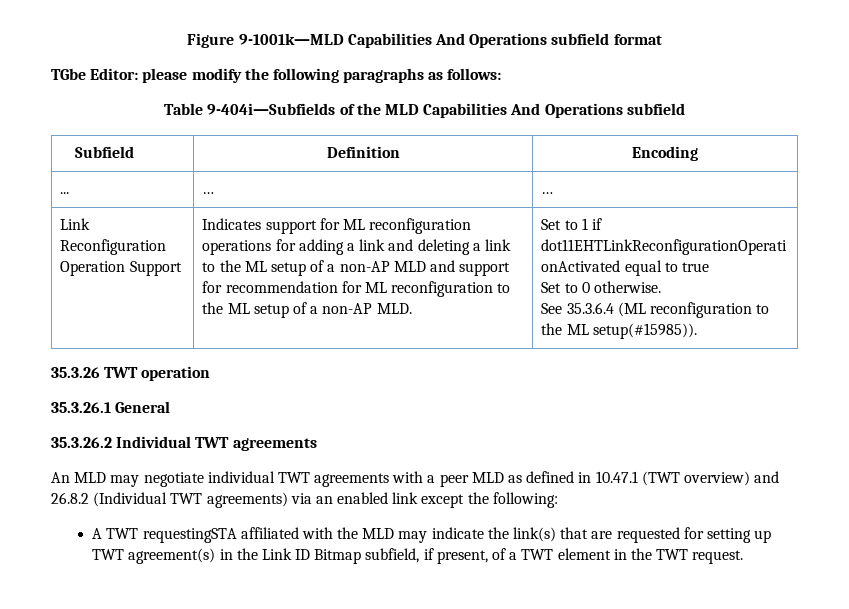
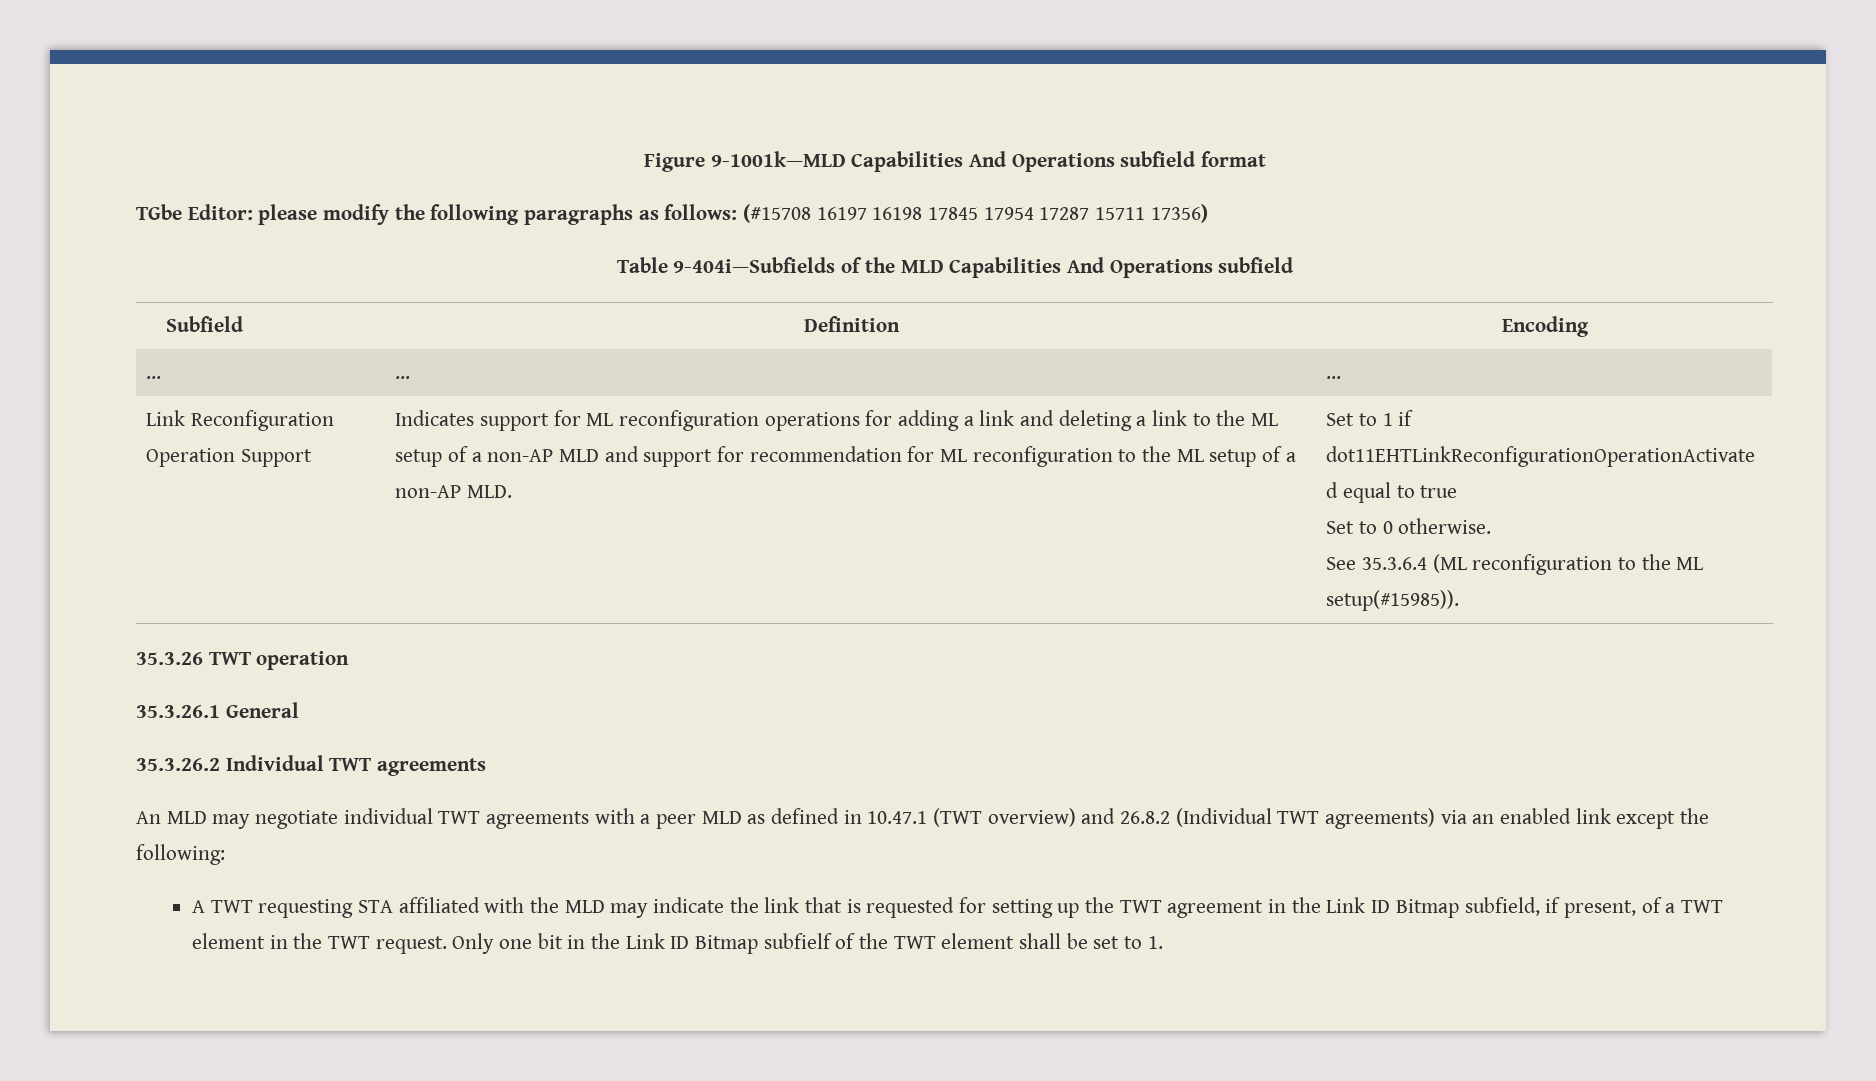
(502, 74) none -> [743,204,1208,223] (#15708 16197 16198 17845 17954 17287 15711 17356)
[142,528,237,543] requestingSTA -> [258,899,394,918] requesting STA
[513,527,613,542] link(s) that are -> [764,897,861,913] link that is
[92,548,216,564] TWT agreement(s) -> [1085,897,1264,918] the TWT agreement
(744, 557) none -> [452,933,1163,954] Only one bit in the Link ID Bitmap subfielf of the TWT element shall be set to 1.

